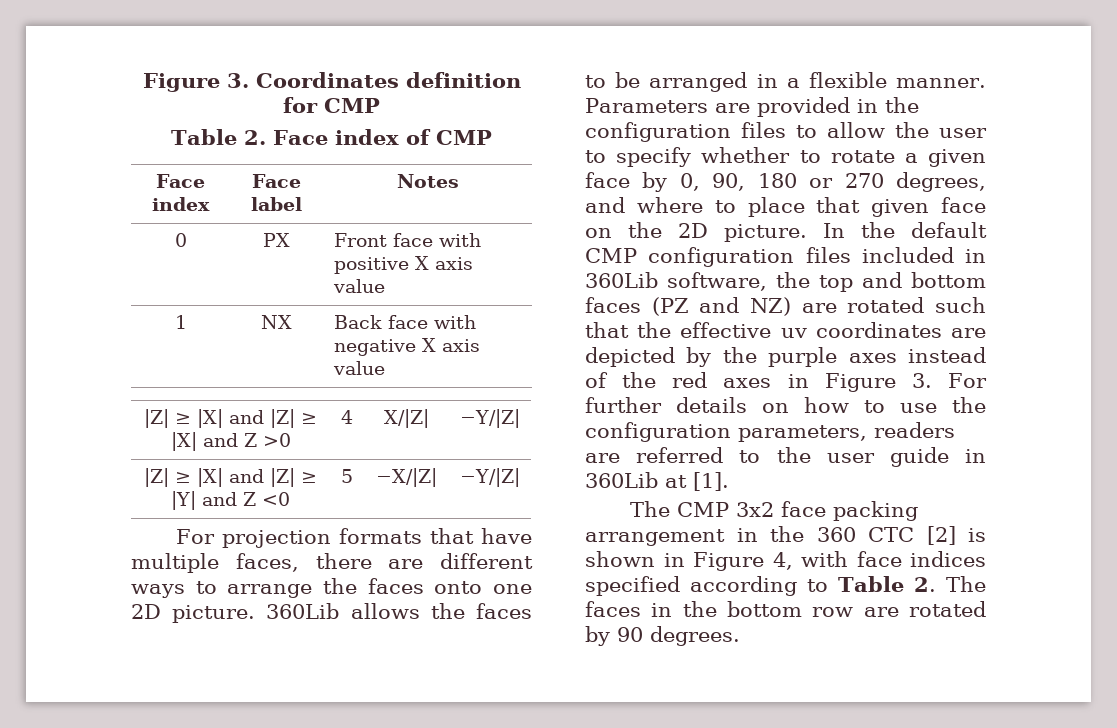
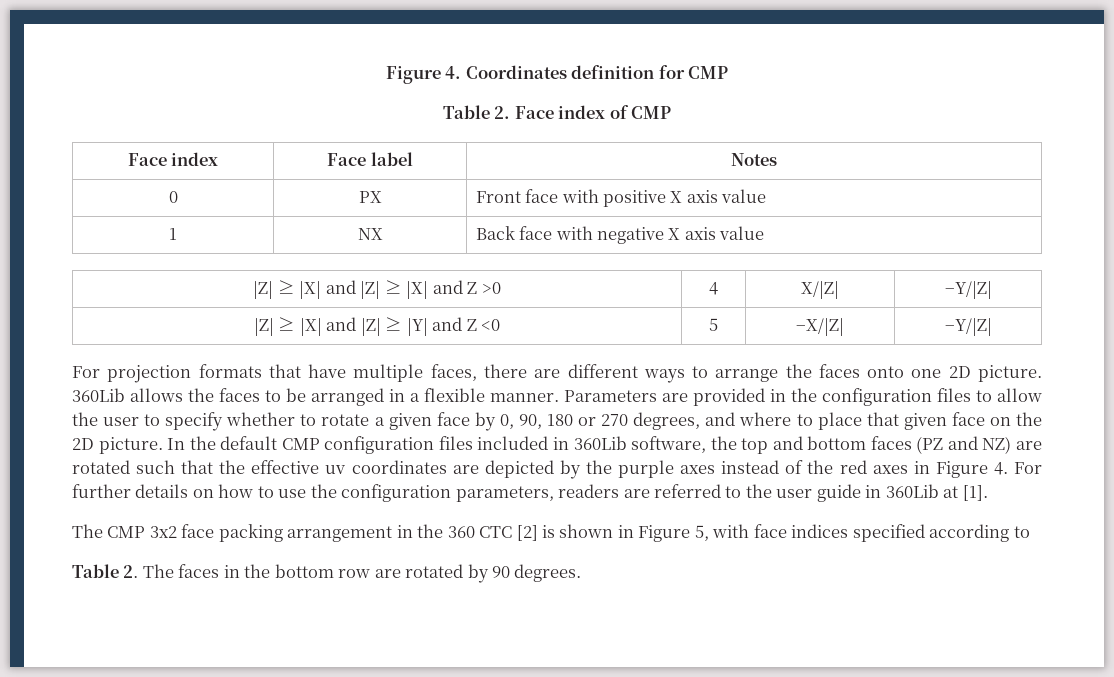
[142,73,249,92] Figure 3. -> [385,66,462,84] Figure 4.
[911,373,932,388] 3. -> [993,462,1008,475] 4.
[772,552,793,570] 4, -> [694,525,709,541] 5,
(829, 585) none -> (1030, 532) //

